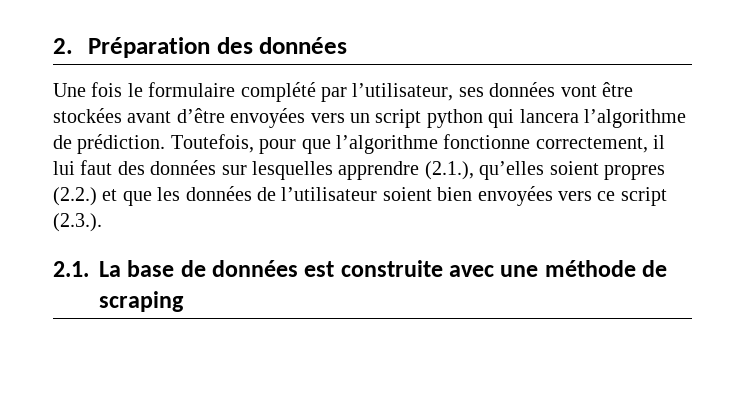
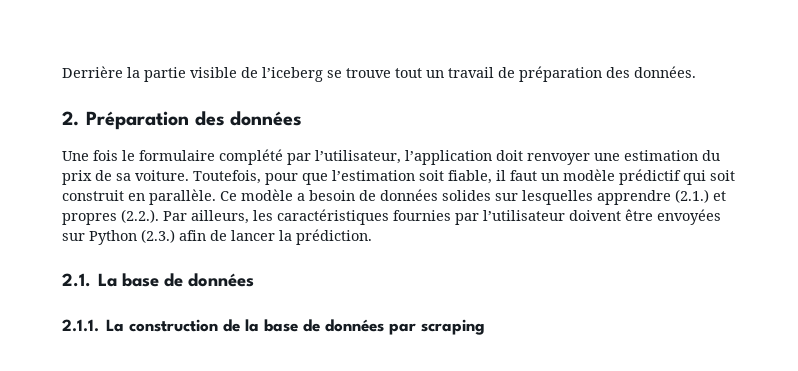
(53, 46) none -> [62,66,696,82] Derrière la partie visible de l’iceberg se trouve tout un travail de préparation des données. //
[458,82,633,97] [53,108,686,128] [53,134,666,154] [53,160,665,180] [53,186,667,206] [53,213,102,232] ses données vont être stockées avant d’être envoyées vers un script python qui lancera l’algorithme de prédiction. Toutefois, pour que l’algorithme fonctionne correctement, il lui faut des données sur lesquelles apprendre (2.1.), qu’elles soient propres (2.2.) et que les données de l’utilisateur soient bien envoyées vers ce script (2.3.). -> [405,150,720,165] [62,169,735,185] [62,189,726,205] [62,209,721,225] [62,229,372,245] l’application doit renvoyer une estimation du prix de sa voiture. Toutefois, pour que l’estimation soit fiable, il faut un modèle prédictif qui soit construit en parallèle. Ce modèle a besoin de données solides sur lesquelles apprendre (2.1.) et propres (2.2.). Par ailleurs, les caractéristiques fournies par l’utilisateur doivent être envoyées sur Python (2.3.) afin de lancer la prédiction.
[304,260,668,277] est construite avec une méthode de -> [62,319,417,335] // 2.1.1. La construction de la base de données par

